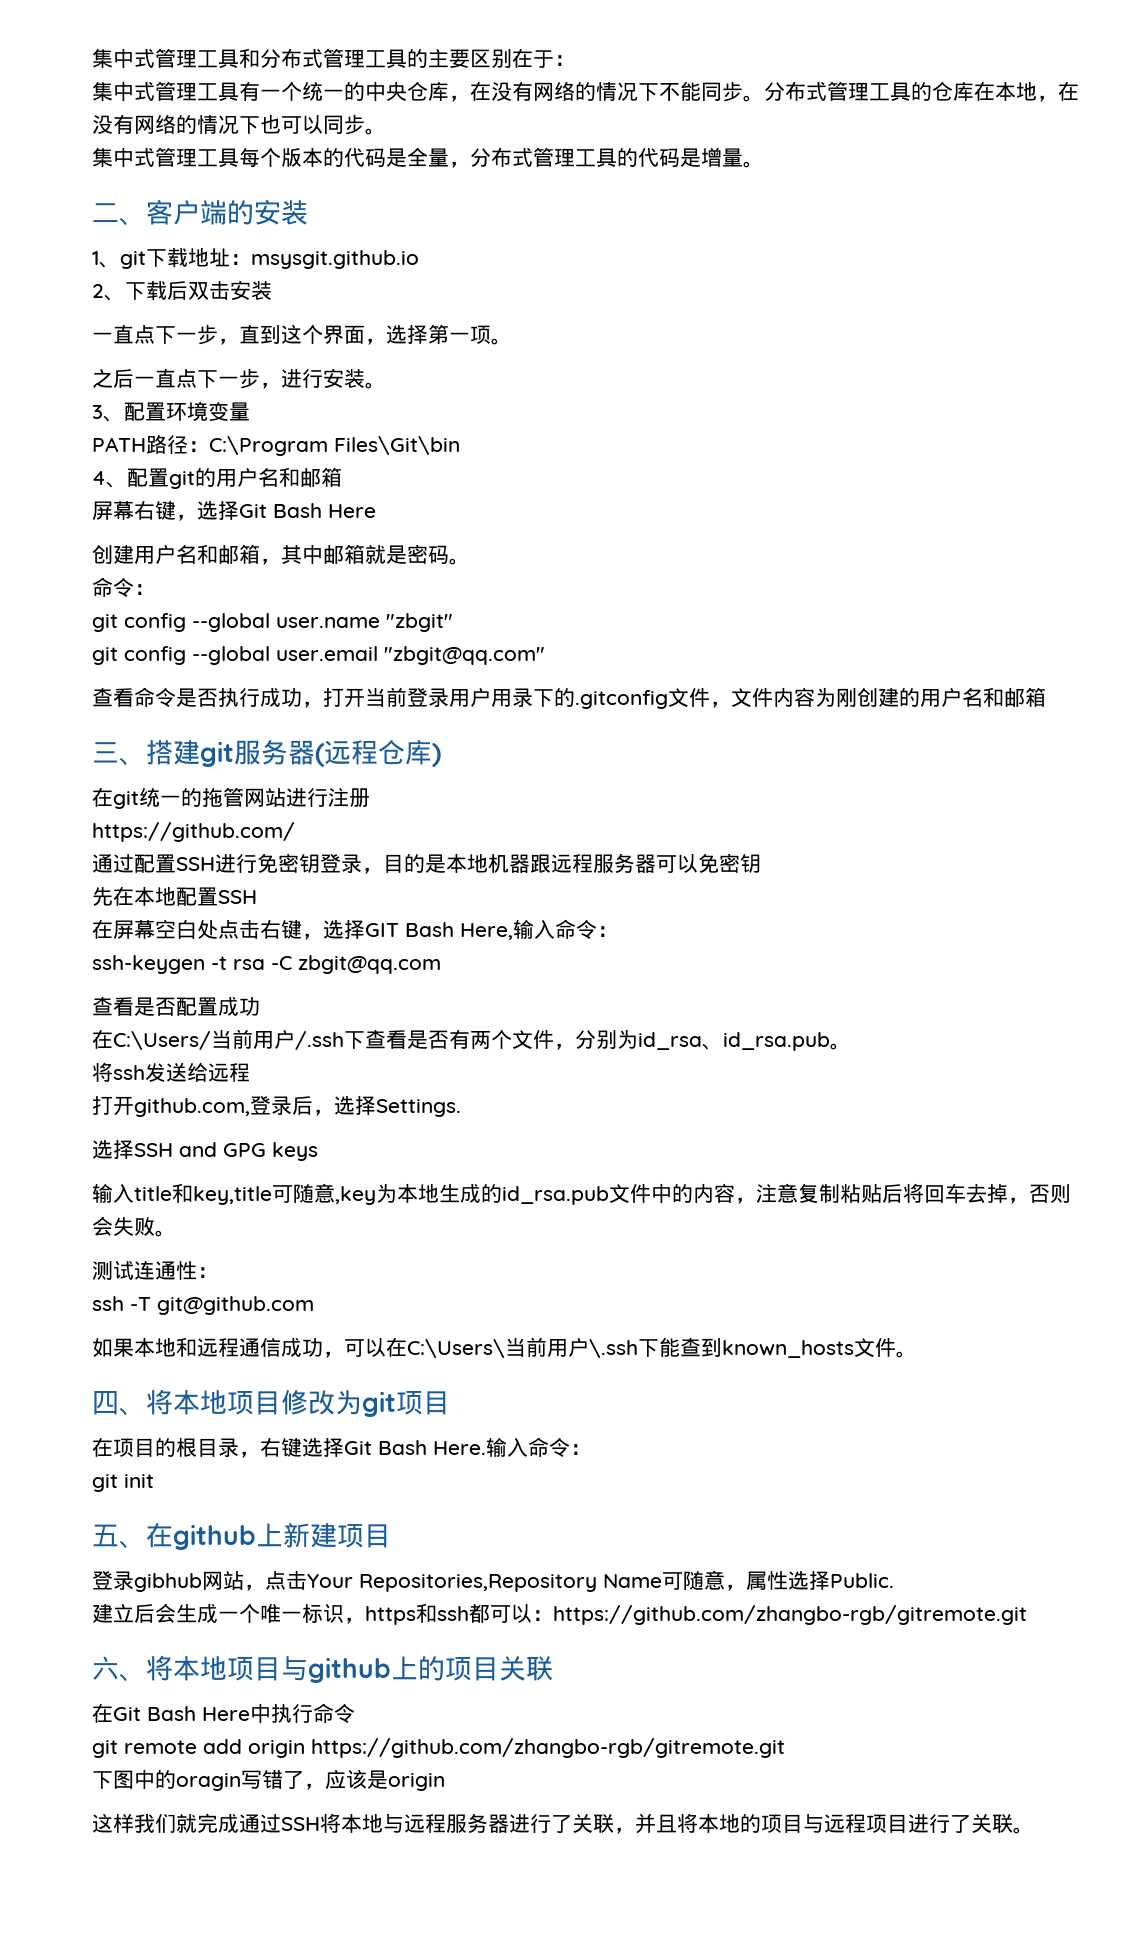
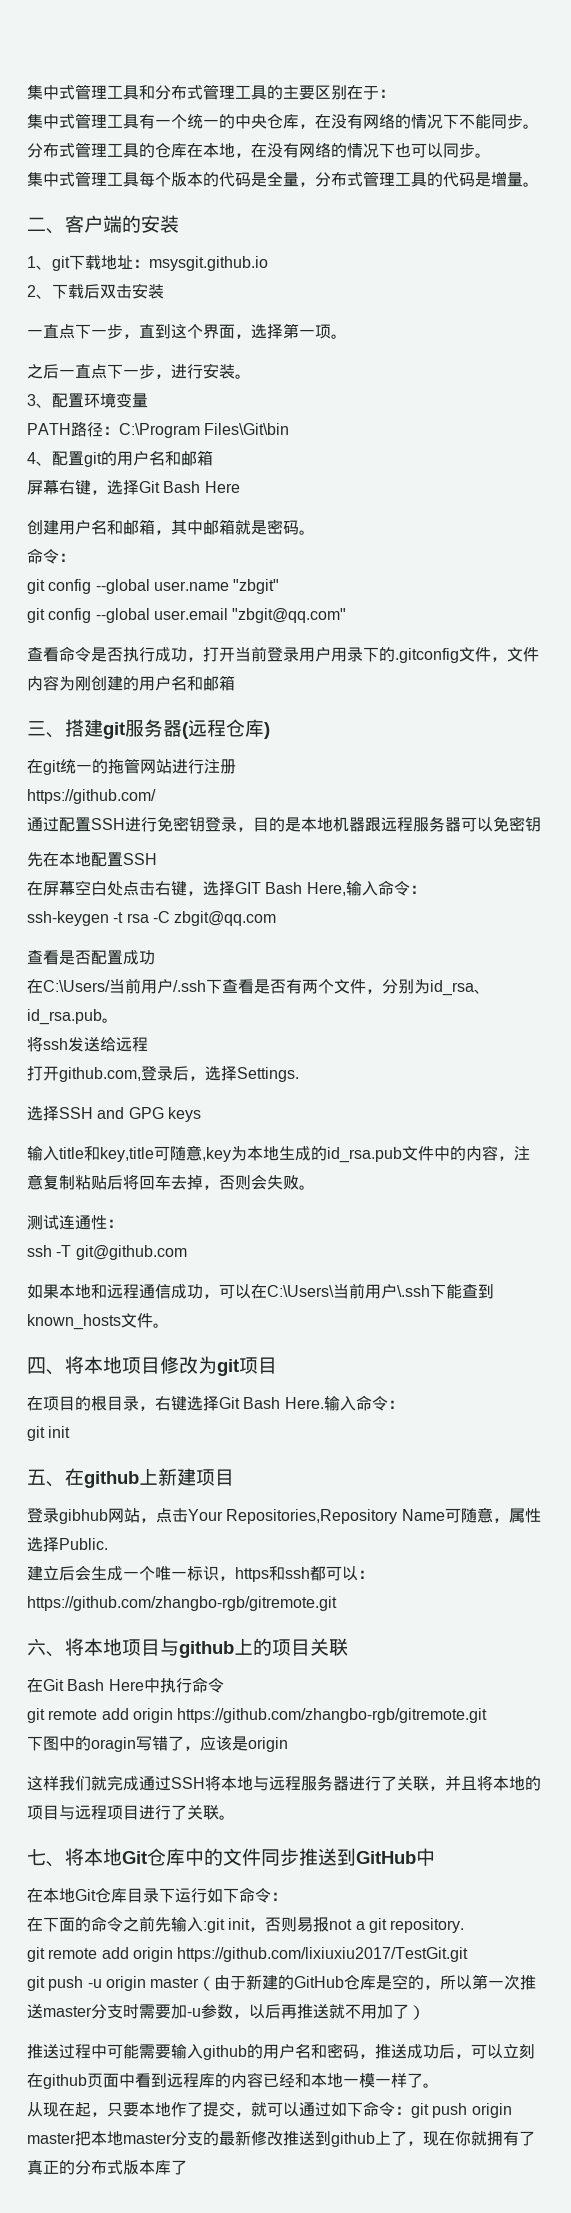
(1034, 1830) none -> [27,1848,435,1867] [27,1887,287,1903] [27,1916,465,1933] [27,1947,469,1962] [27,1974,537,1991] [27,2003,425,2020] [27,2043,535,2060] [27,2072,439,2089] [27,2101,512,2118] [27,2130,535,2147] [27,2159,187,2175] // 七、将本地Git仓库中的文件同步推送到GitHub中 // 在本地Git仓库目录下运行如下命令： // 在下面的命令之前先输入:git init，否则易报not a git repository. // git remote add origin https://github.com/lixiuxiu2017/TestGit.git // git push -u origin master（由于新建的GitHub仓库是空的，所以第一次推送master分支时需要加-u参数，以后再推送就不用加了） // 推送过程中可能需要输入github的用户名和密码，推送成功后，可以立刻在github页面中看到远程库的内容已经和本地一模一样了。 // 从现在起，只要本地作了提交，就可以通过如下命令：git push origin master把本地master分支的最新修改推送到github上了，现在你就拥有了真正的分布式版本库了

